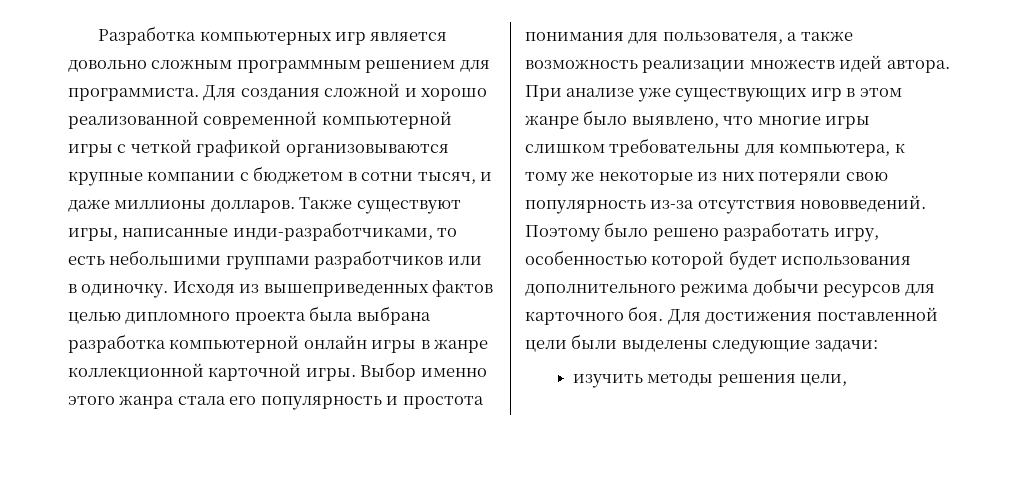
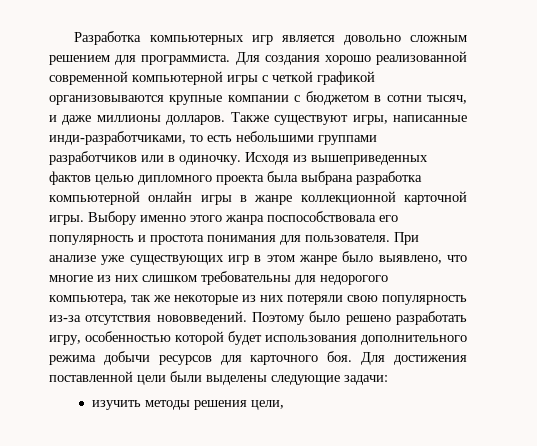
[236,60,361,73] программным -> (467, 38) none
[324,83,417,97] сложной и -> (320, 60) none
[360,362,417,381] Выбор -> [88,211,137,225] Выбору
[177,396,226,405] стала -> [267,211,376,222] поспособствовала
[662,31,853,44] [525,55,950,73] пользователя, а также возможность реализации множеств идей автора. -> [305,235,390,242] пользователя.
[825,116,871,129] игры -> [97,275,139,282] из них
[779,143,905,157] [525,172,568,186] компьютера, к тому -> [320,275,388,285] [49,295,151,305] недорогого компьютера, так

